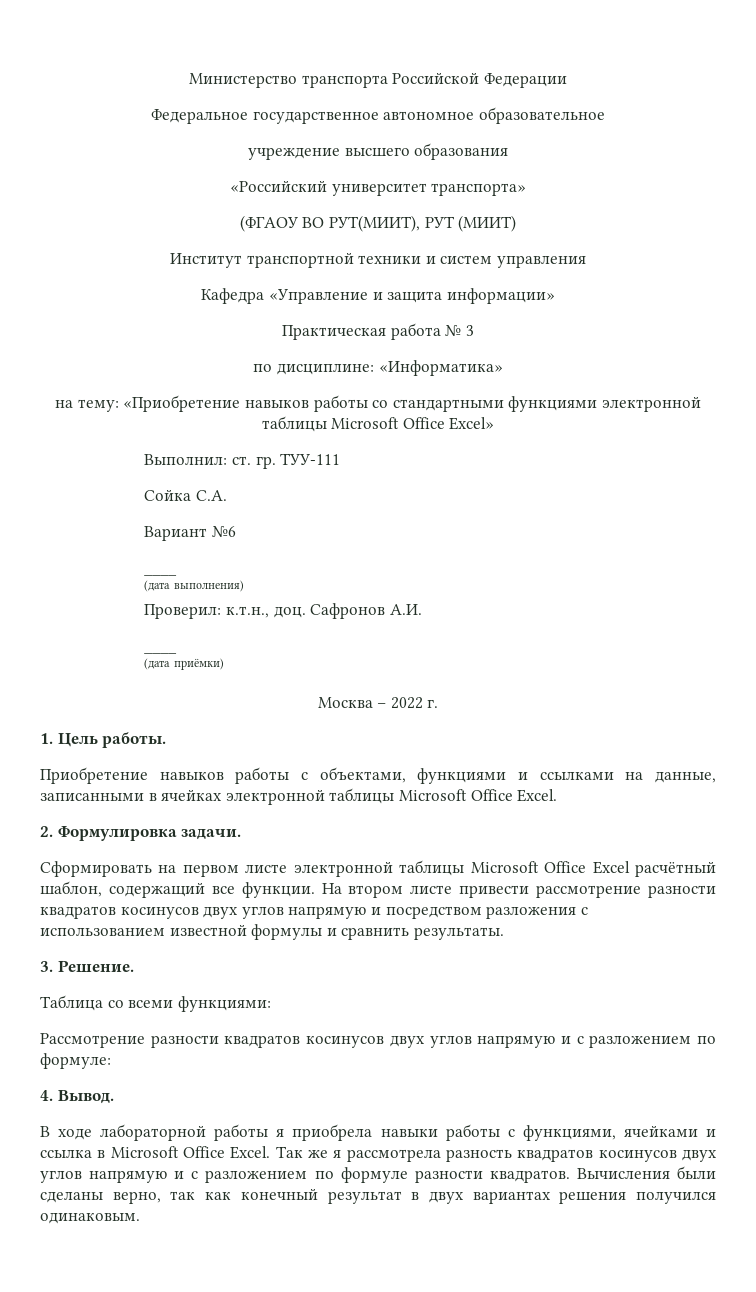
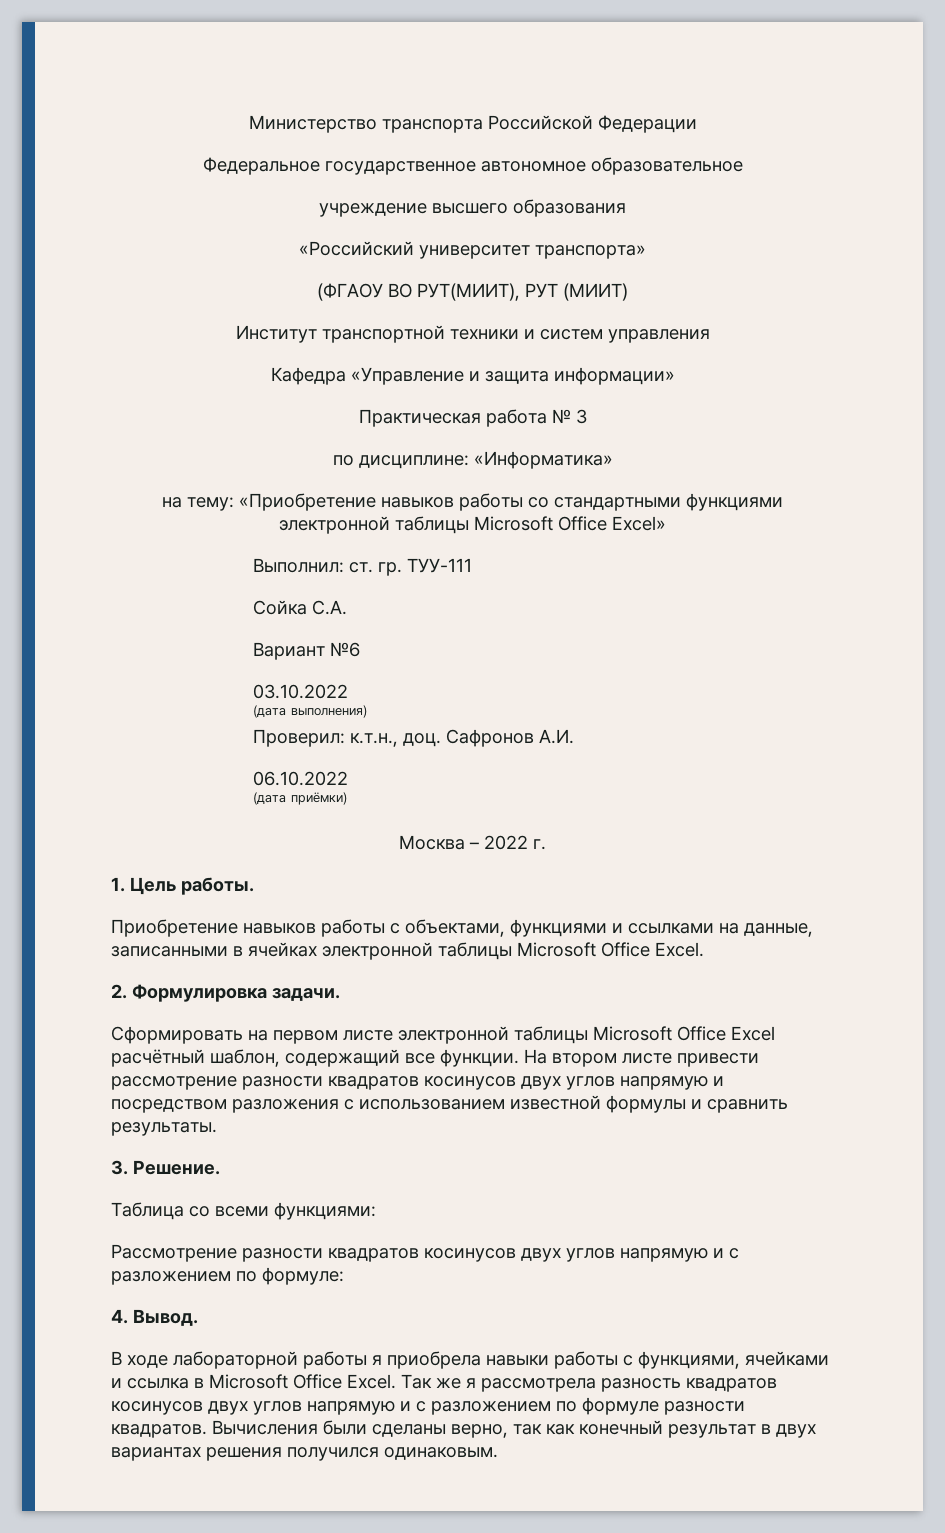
[144,573,178,576] ____ -> [252,684,348,699] 03.10.2022
[144,651,178,654] ____ -> [252,771,348,786] 06.10.2022

